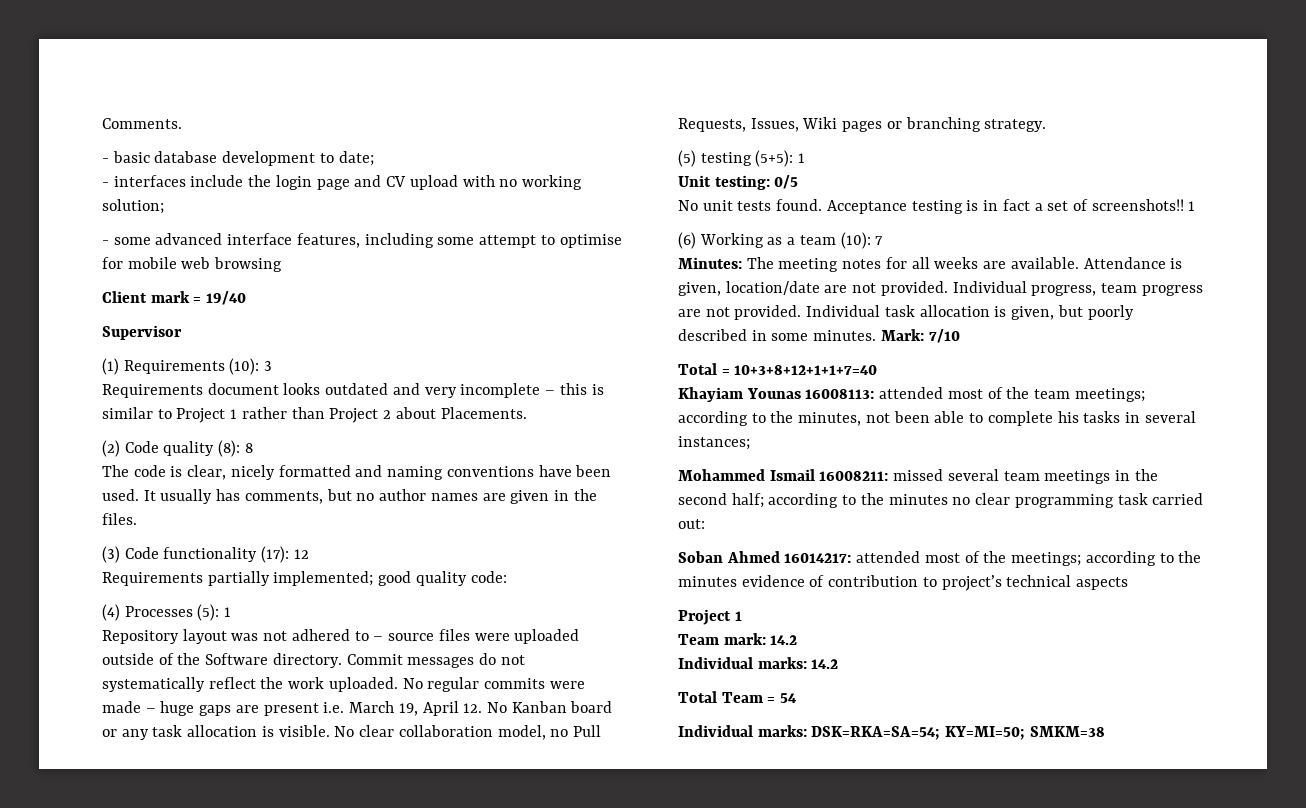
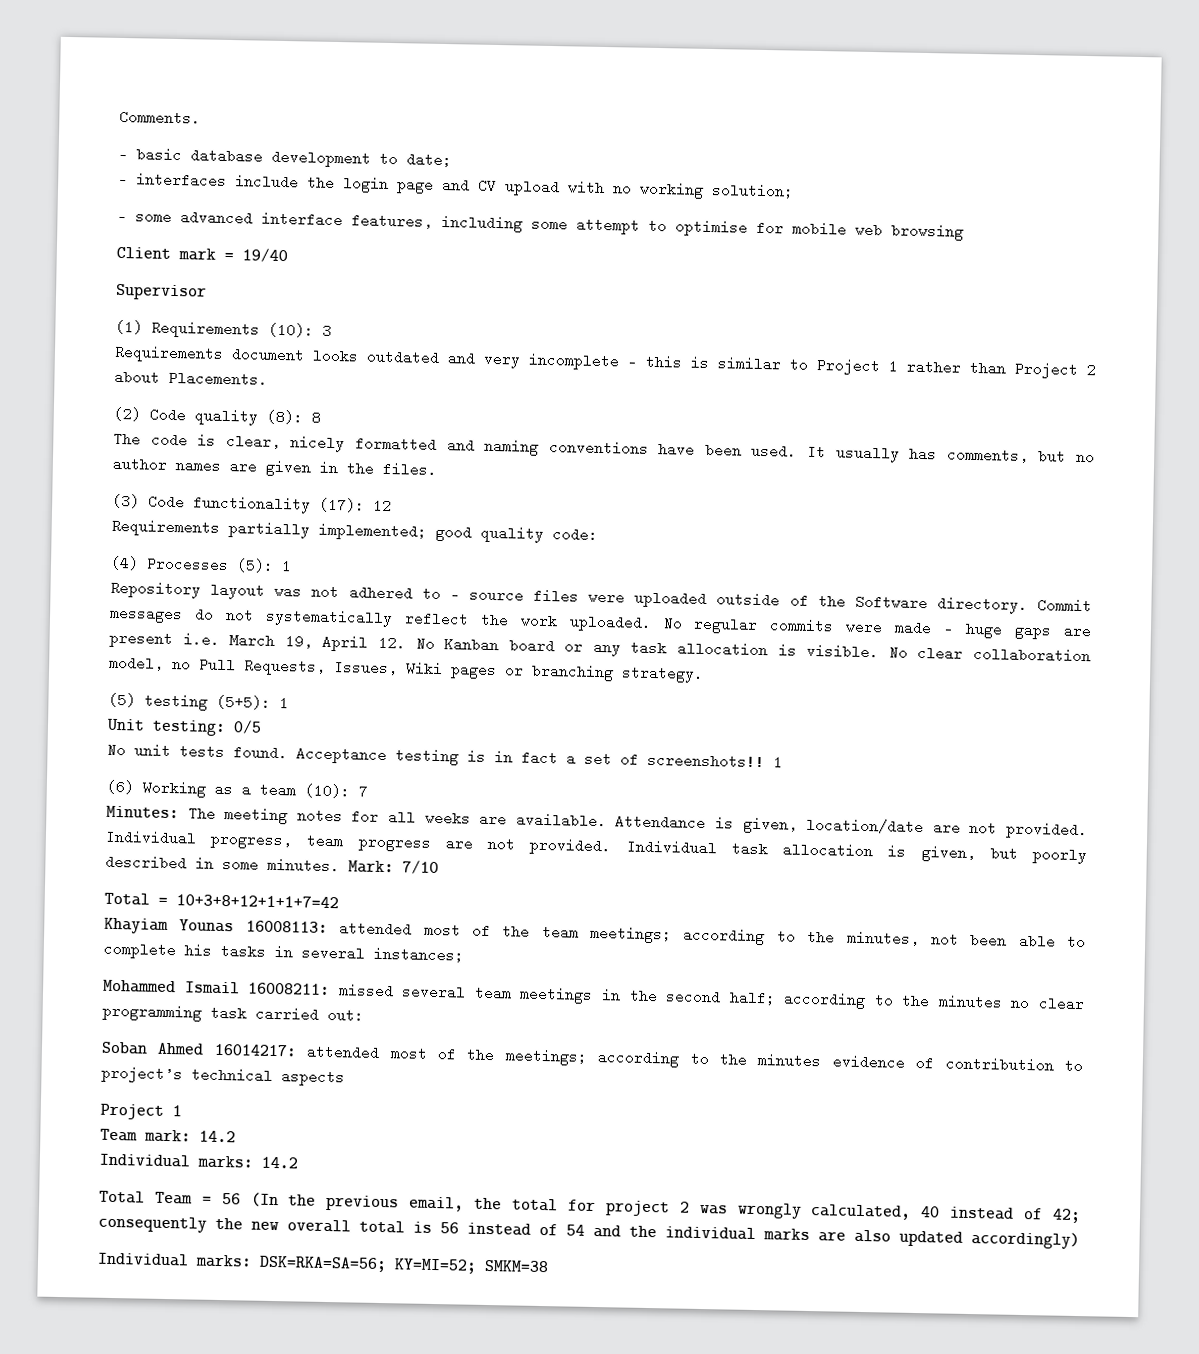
[734,365,878,375] 10+3+8+12+1+1+7=40 -> [176,894,339,909] 10+3+8+12+1+1+7=42
[780,693,798,703] [678,725,1026,740] 54 // Individual marks: DSK=RKA=SA=54; KY=MI=50; -> [221,1192,1082,1224] [98,1215,1080,1250] [97,1252,477,1274] 56 (In the previous email, the total for project 2 was wrongly calculated, 40 instead of 42; consequently the new overall total is 56 instead of 54 and the individual marks are also updated accordingly) // Individual marks: DSK=RKA=SA=56; KY=MI=52;

